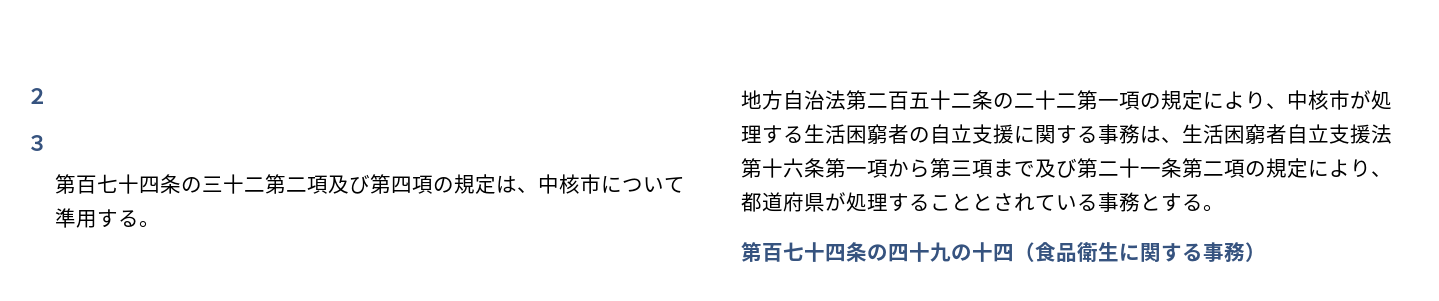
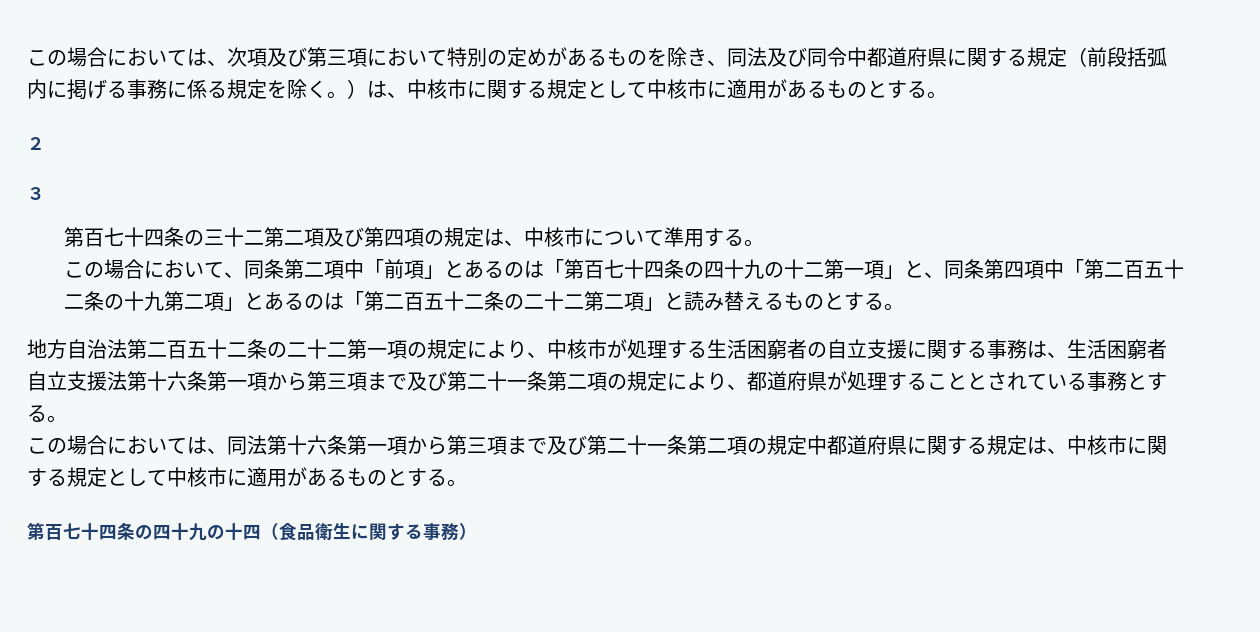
(27, 96) none -> [27,47,1167,67] [27,79,947,100] この場合においては、次項及び第三項において特別の定めがあるものを除き、同法及び同令中都道府県に関する規定（前段括弧内に掲げる事務に係る規定を除く。）は、中核市に関する規定として中核市に適用があるものとする。 //
(160, 224) none -> [63,259,1184,279] [63,291,904,311] // この場合において、同条第二項中「前項」とあるのは「第百七十四条の四十九の十二第一項」と、同条第四項中「第二百五十二条の十九第二項」とあるのは「第二百五十二条の二十二第二項」と読み替えるものとする。
(1224, 208) none -> [27,435,1167,455] [27,467,467,487] // この場合においては、同法第十六条第一項から第三項まで及び第二十一条第二項の規定中都道府県に関する規定は、中核市に関する規定として中核市に適用があるものとする。

